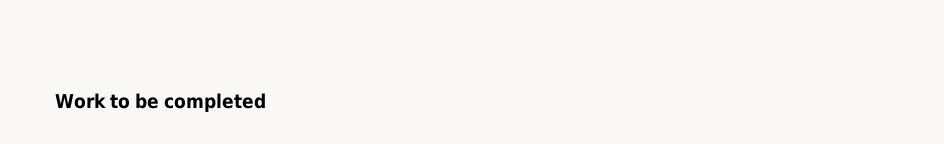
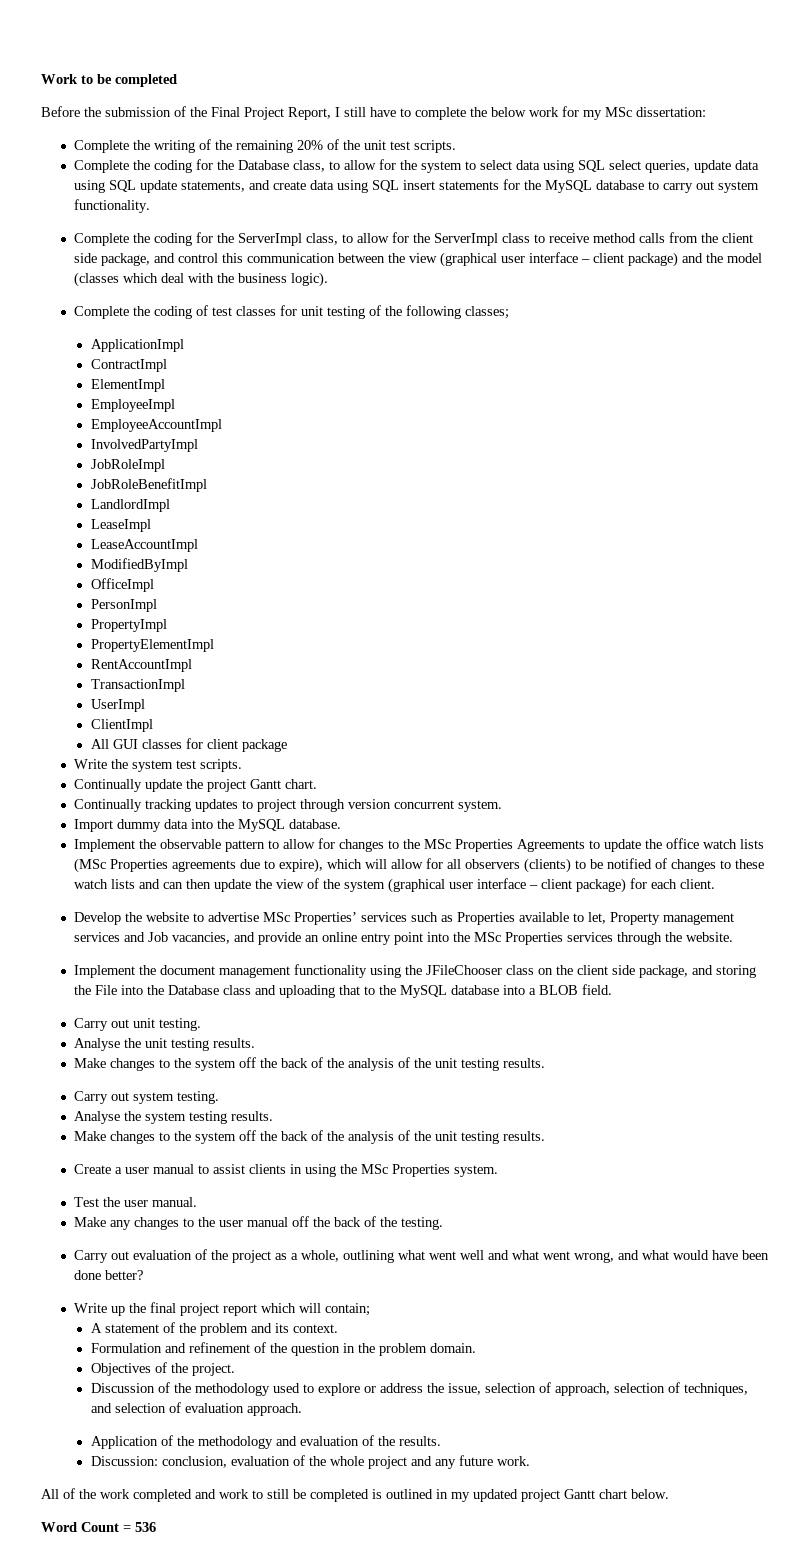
(267, 102) none -> [41,106,706,120] [73,139,456,153] [73,159,759,173] [73,179,759,193] [73,199,150,213] [73,232,753,246] [73,252,762,267] [73,272,328,287] [73,305,509,319] [90,339,184,352] [90,359,167,372] [90,379,165,392] [90,399,175,412] [90,419,222,432] [90,439,198,452] [90,459,165,472] [90,478,207,492] [90,499,170,512] [90,519,151,532] [90,539,198,552] [90,558,188,572] [90,578,154,592] [90,599,157,612] [90,619,167,632] [90,639,214,652] [90,659,192,672] [90,679,185,692] [90,699,145,712] [90,719,153,732] [90,738,287,752] [73,759,242,772] [73,779,317,792] [73,799,502,812] [73,819,341,832] [73,838,764,852] [73,858,764,873] [73,878,715,893] [73,912,734,925] [73,932,733,945] [73,964,756,978] [73,984,612,998] [73,1018,201,1031] [73,1038,255,1051] [73,1057,545,1071] [73,1091,219,1104] [73,1111,273,1124] [73,1130,545,1144] [73,1164,498,1177] [73,1197,197,1207] [73,1216,443,1230] [73,1249,769,1263] [73,1270,143,1280] [73,1302,370,1316] [90,1322,338,1336] [90,1342,476,1356] [90,1362,235,1376] [90,1382,748,1396] [90,1402,302,1416] [90,1435,441,1449] [90,1455,530,1469] [41,1488,669,1502] [41,1522,156,1532] // Before the submission of the Final Project Report, I still have to complete the below work for my MSc dissertation: // Complete the writing of the remaining 20% of the unit test scripts. // Complete the coding for the Database class, to allow for the system to select data using SQL select queries, update data using SQL update statements, and create data using SQL insert statements for the MySQL database to carry out system functionality. // Complete the coding for the ServerImpl class, to allow for the ServerImpl class to receive method calls from the client side package, and control this communication between the view (graphical user interface – client package) and the model (classes which deal with the business logic). // Complete the coding of test classes for unit testing of the following classes; // ApplicationImpl // ContractImpl // ElementImpl // EmployeeImpl // EmployeeAccountImpl // InvolvedPartyImpl // JobRoleImpl // JobRoleBenefitImpl // LandlordImpl // LeaseImpl // LeaseAccountImpl // ModifiedByImpl // OfficeImpl // PersonImpl // PropertyImpl // PropertyElementImpl // RentAccountImpl // TransactionImpl // UserImpl // ClientImpl // All GUI classes for client package // Write the system test scripts. // Continually update the project Gantt chart. // Continually tracking updates to project through version concurrent system. // Import dummy data into the MySQL database. // Implement the observable pattern to allow for changes to the MSc Properties Agreements to update the office watch lists (MSc Properties agreements due to expire), which will allow for all observers (clients) to be notified of changes to these watch lists and can then update the view of the system (graphical user interface – client package) for each client. // Develop the website to advertise MSc Properties’ services such as Properties available to let, Property management services and Job vacancies, and provide an online entry point into the MSc Properties services through the website. // Implement the document management functionality using the JFileChooser class on the client side package, and storing the File into the Database class and uploading that to the MySQL database into a BLOB field. // Carry out unit testing. // Analyse the unit testing results. // Make changes to the system off the back of the analysis of the unit testing results. // Carry out system testing. // Analyse the system testing results. // Make changes to the system off the back of the analysis of the unit testing results. // Create a user manual to assist clients in using the MSc Properties system. // Test the user manual. // Make any changes to the user manual off the back of the testing. // Carry out evaluation of the project as a whole, outlining what went well and what went wrong, and what would have been done better? // Write up the final project report which will contain; // A statement of the problem and its context. // Formulation and refinement of the question in the problem domain. // Objectives of the project. // Discussion of the methodology used to explore or address the issue, selection of approach, selection of techniques, and selection of evaluation approach. // Application of the methodology and evaluation of the results. // Discussion: conclusion, evaluation of the whole project and any future work. // All of the work completed and work to still be completed is outlined in my updated project Gantt chart below. // Word Count = 536

